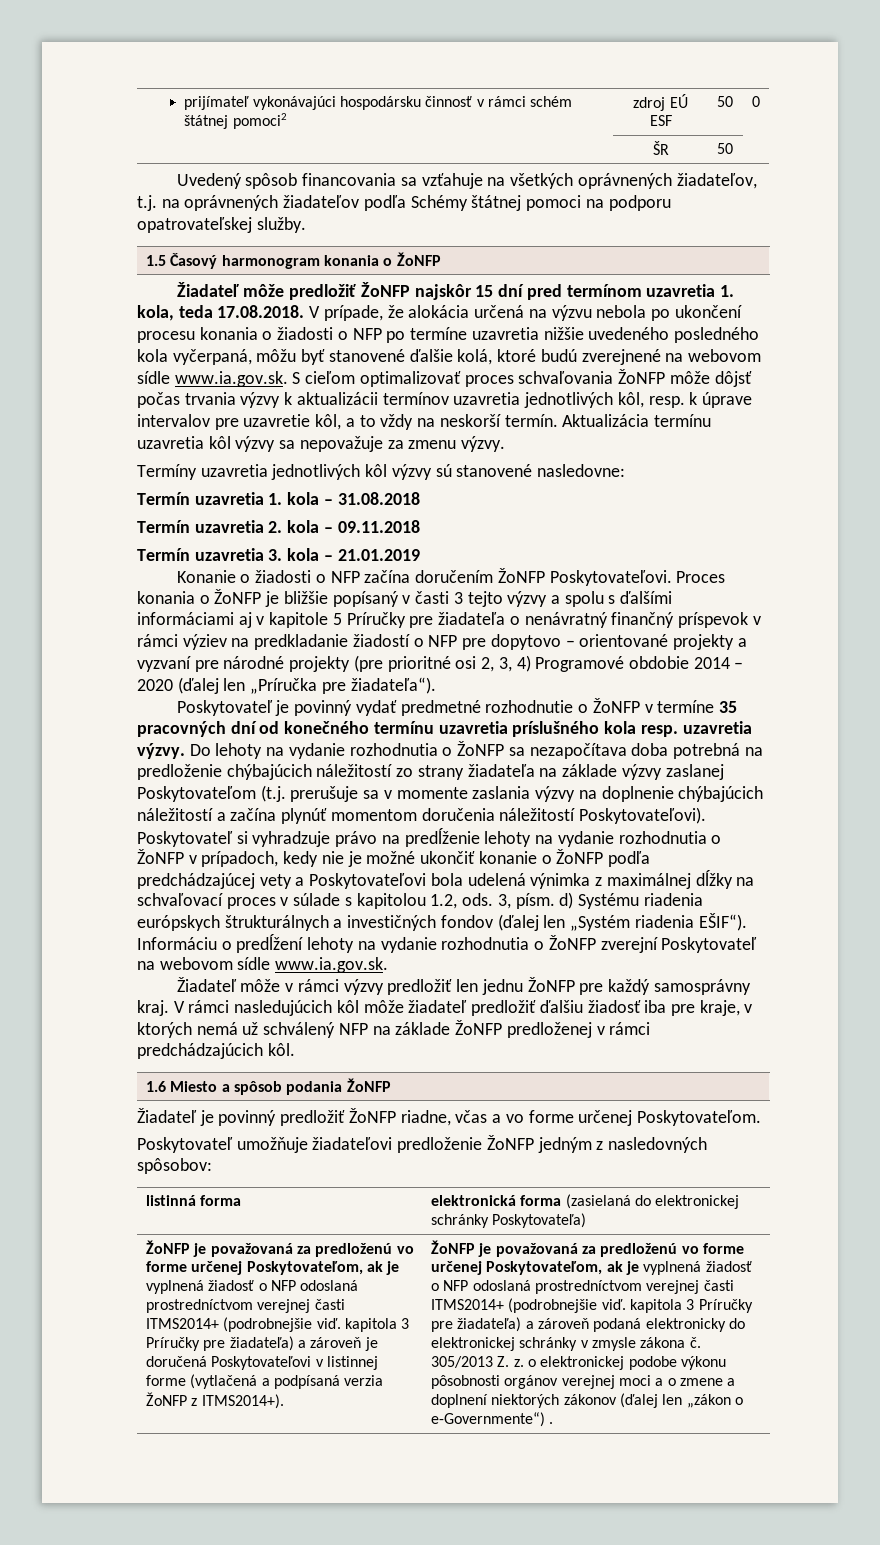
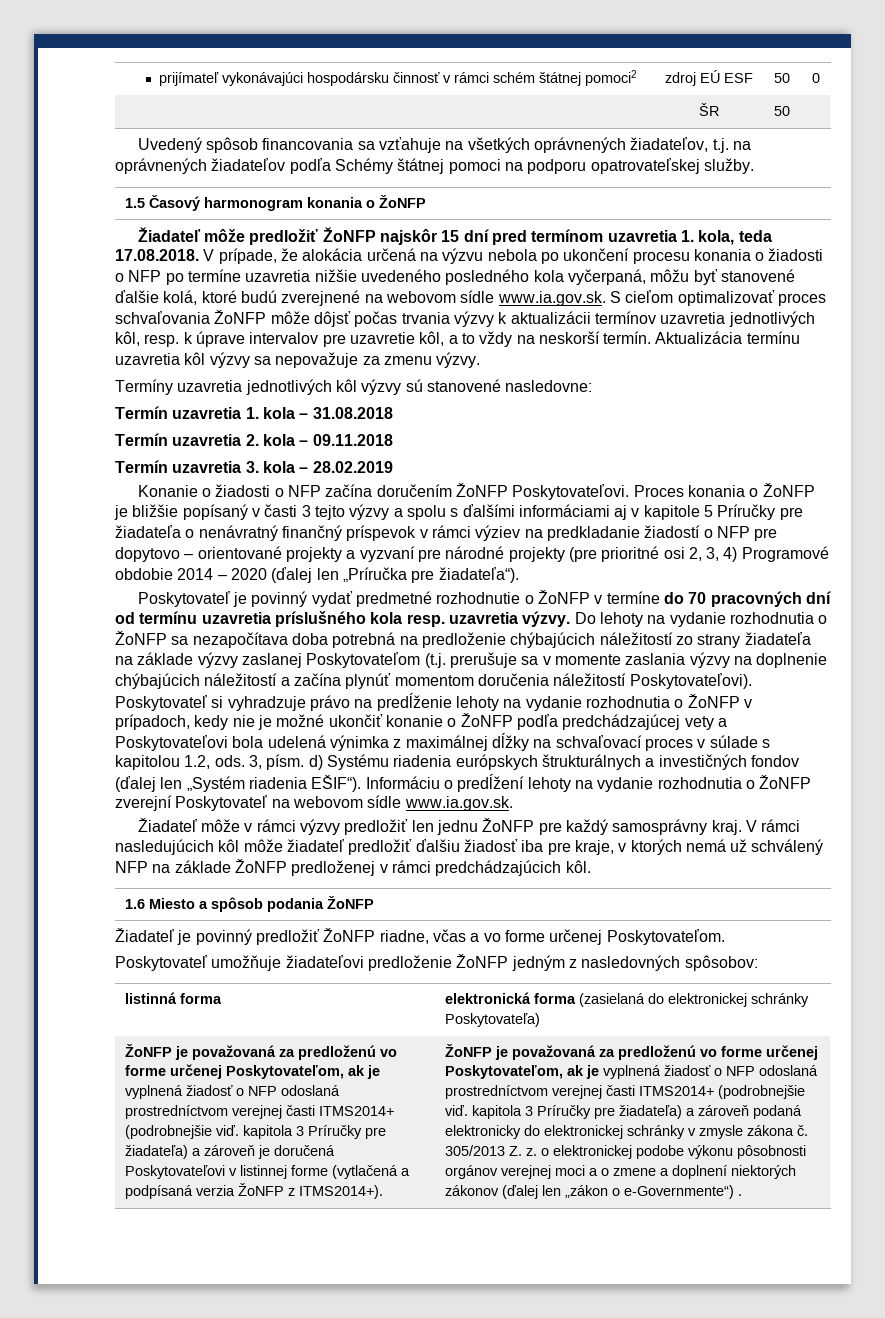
[337,549,420,561] 21.01.2019 -> [312,461,393,473] 28.02.2019
[718,701,737,713] 35 -> [663,592,707,604] do 70
[284,721,370,734] konečného -> (135, 618) none

